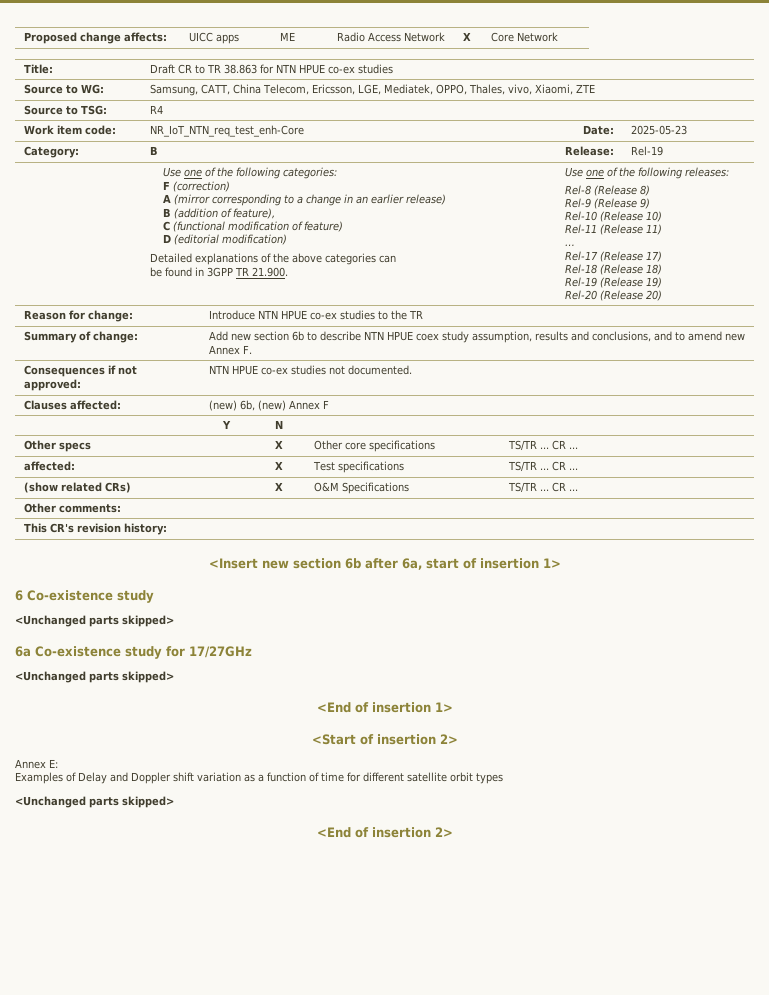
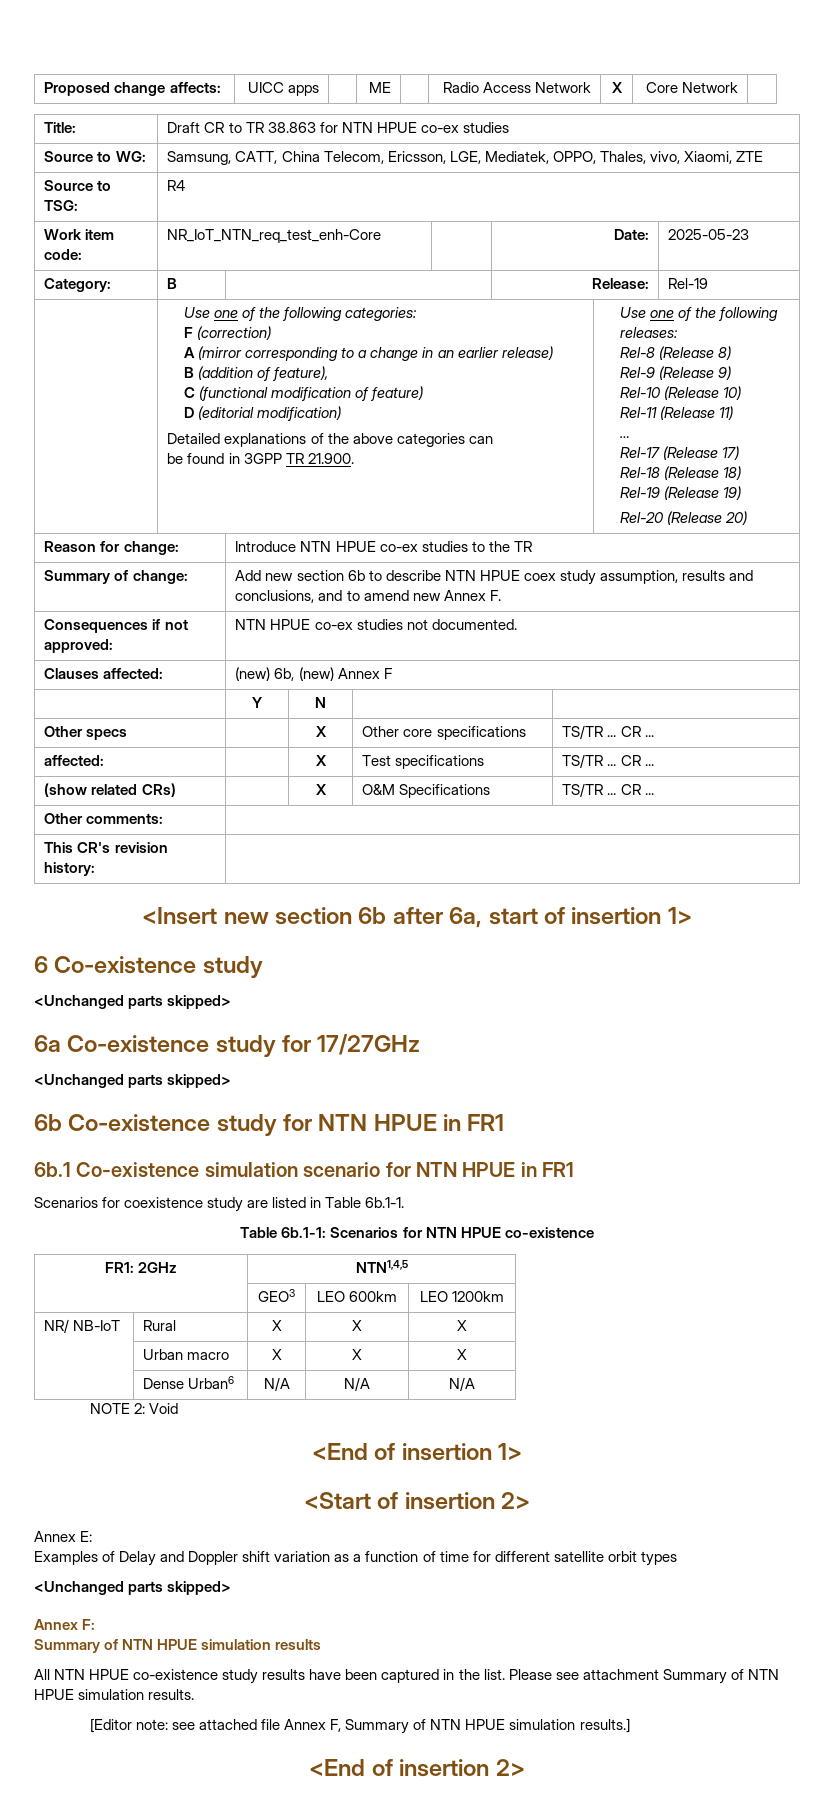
(174, 677) none -> [34,1114,505,1136] [34,1162,575,1177] [34,1197,405,1212] [240,1227,594,1238] [104,1262,178,1273] [355,1260,408,1273] [258,1289,295,1302] [316,1291,398,1302] [419,1291,505,1302] [44,1319,121,1333] [143,1320,177,1331] [271,1320,282,1331] [352,1320,362,1331] [457,1320,467,1331] [143,1349,230,1360] [271,1349,282,1360] [352,1349,362,1360] [457,1349,467,1360] [143,1376,235,1389] [263,1377,290,1391] [344,1377,370,1391] [449,1377,475,1391] [89,1403,179,1414] // 6b Co-existence study for NTN HPUE in FR1 // 6b.1 Co-existence simulation scenario for NTN HPUE in FR1 // Scenarios for coexistence study are listed in Table 6b.1-1. // Table 6b.1-1: Scenarios for NTN HPUE co-existence // FR1: 2GHz | NTN1,4,5 // | GEO3 | LEO 600km | LEO 1200km // NR/ NB-IoT | Rural | X | X | X // | Urban macro | X | X | X // | Dense Urban6 | N/A | N/A | N/A // NOTE 2: Void
(174, 802) none -> [34,1619,96,1630] [34,1639,322,1653] [34,1669,779,1684] [34,1689,195,1700] [89,1718,630,1734] // Annex F: // Summary of NTN HPUE simulation results // All NTN HPUE co-existence study results have been captured in the list. Please see attachment Summary of NTN HPUE simulation results. // [Editor note: see attached file Annex F, Summary of NTN HPUE simulation results.]

